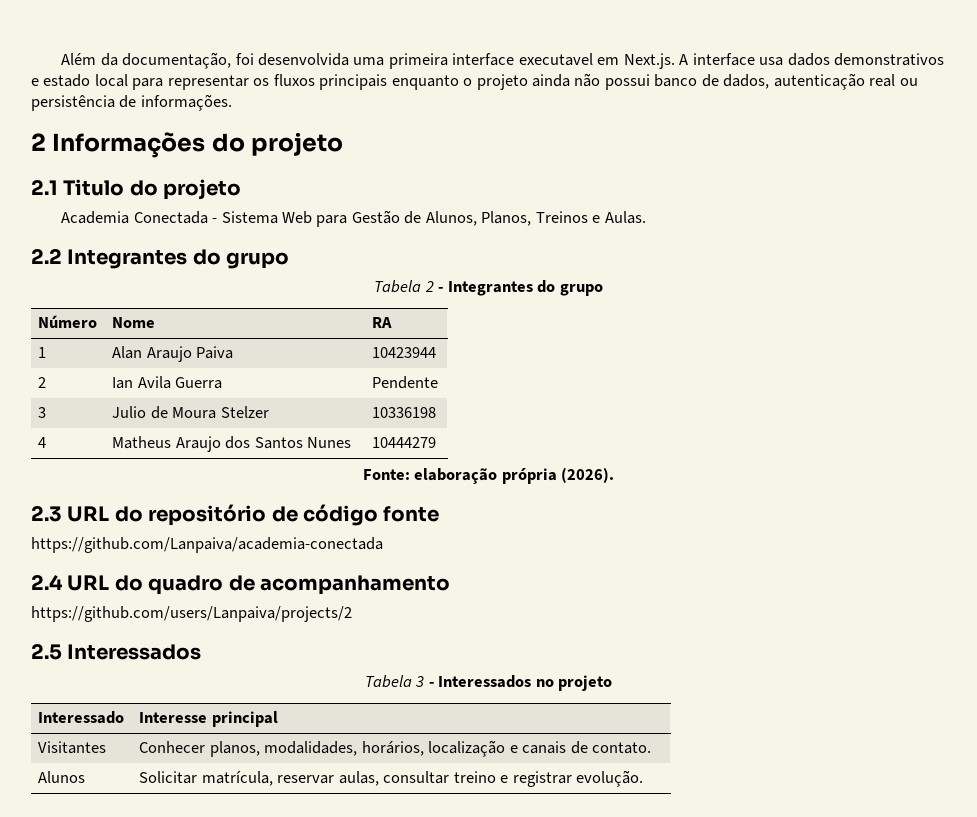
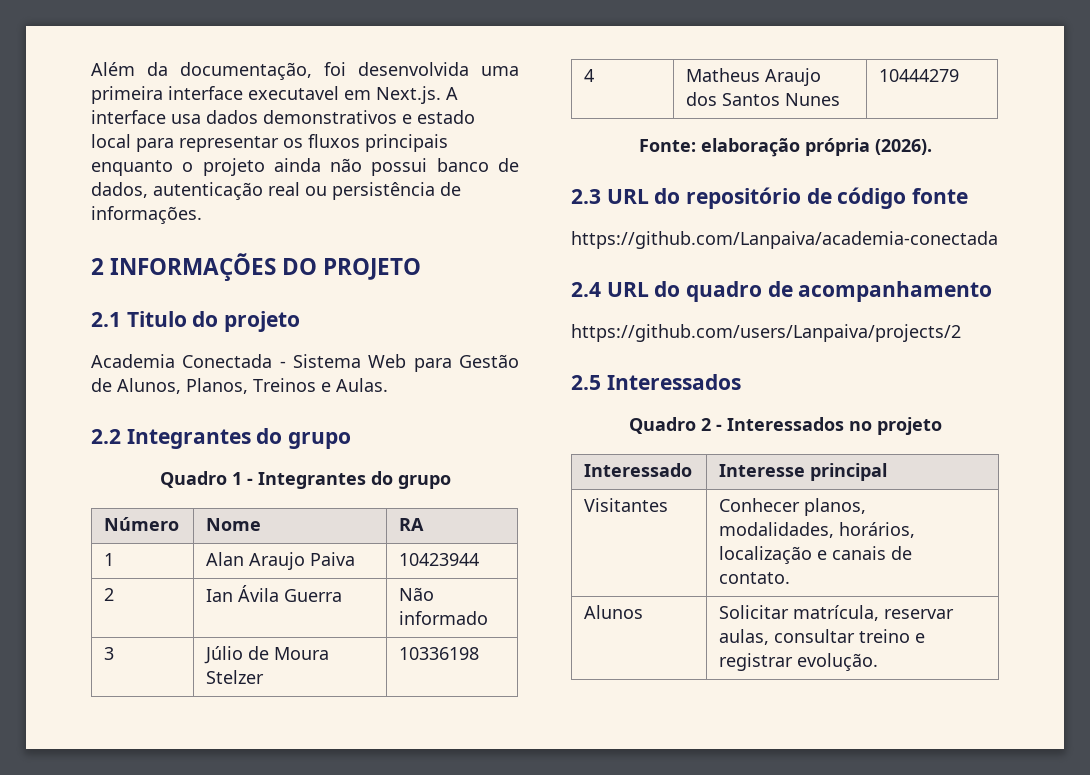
[52,132,344,158] Informações do projeto -> [110,253,422,281] INFORMAÇÕES DO PROJETO
[374,280,434,293] Tabela 2 -> [159,471,242,488] Quadro 1
[137,376,171,389] Avila -> [238,585,280,602] Ávila
[372,376,439,389] Pendente -> [399,587,435,601] [399,611,489,625] Não informado
[112,406,147,418] Julio -> [204,646,244,664] Júlio
[364,675,425,688] Tabela 3 -> [628,417,711,434] Quadro 2

